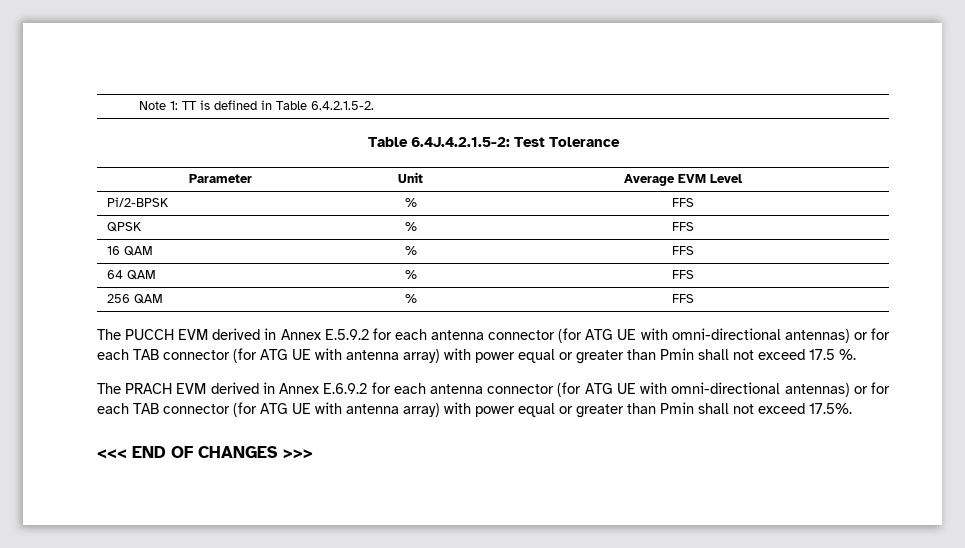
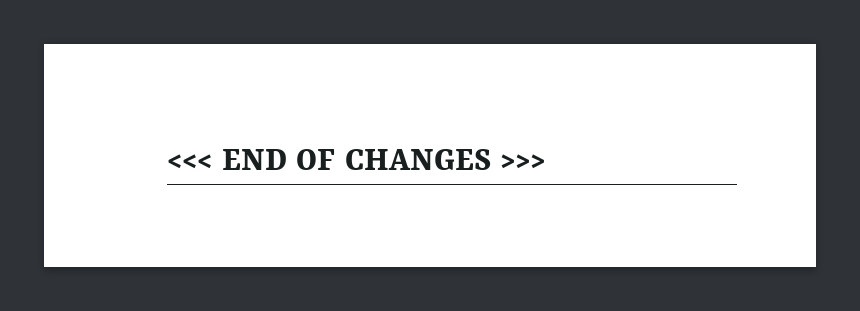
[138,100,374,110] [367,137,620,147] [189,174,252,183] [398,172,423,183] [624,174,743,186] [107,197,170,207] [404,198,417,207] [672,198,694,207] [107,222,143,232] [404,222,417,231] [672,222,694,231] [107,246,154,256] [404,246,417,255] [672,246,694,255] [107,270,157,280] [404,270,417,279] [672,270,694,279] [107,294,164,304] [404,294,417,303] [672,294,694,303] [97,328,890,343] [97,348,856,364] [97,382,890,397] [97,402,852,418] Note 1: TT is defined in Table 6.4.2.1.5-2. // Table 6.4J.4.2.1.5-2: Test Tolerance // Parameter | Unit | Average EVM Level // Pi/2-BPSK | % | FFS // QPSK | % | FFS // 16 QAM | % | FFS // 64 QAM | % | FFS // 256 QAM | % | FFS // The PUCCH EVM derived in Annex E.5.9.2 for each antenna connector (for ATG UE with omni-directional antennas) or for each TAB connector (for ATG UE with antenna array) with power equal or greater than Pmin shall not exceed 17.5 %. // The PRACH EVM derived in Annex E.6.9.2 for each antenna connector (for ATG UE with omni-directional antennas) or for each TAB connector (for ATG UE with antenna array) with power equal or greater than Pmin shall not exceed 17.5%. // -> (167, 162) none

